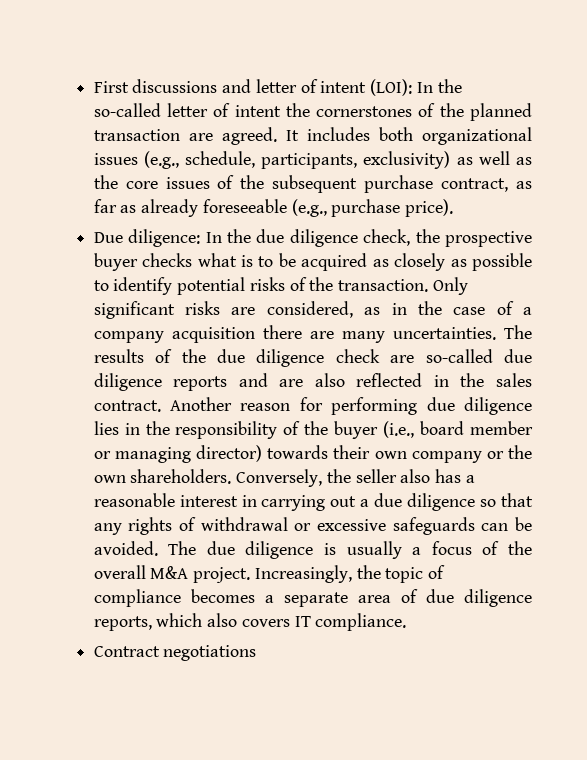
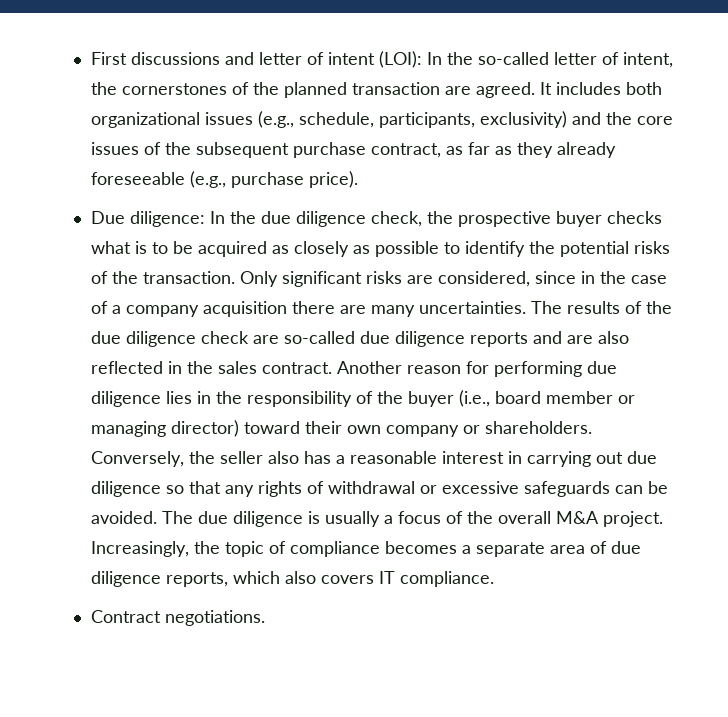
[234,105,281,117] intent -> [622,52,673,68] intent,
[456,151,533,165] as well as -> [571,112,601,125] and
(137, 209) none -> [516,142,553,158] they
(173, 286) none -> [528,241,555,254] the
[364,307,381,315] as -> [534,271,576,284] since
[267,445,329,459] towards -> [243,421,300,434] toward
[508,445,533,459] [93,475,126,483] the own -> (480, 429) none
[360,499,370,507] a -> (623, 458) none
[163,645,257,661] negotiations -> [164,610,265,626] negotiations.

